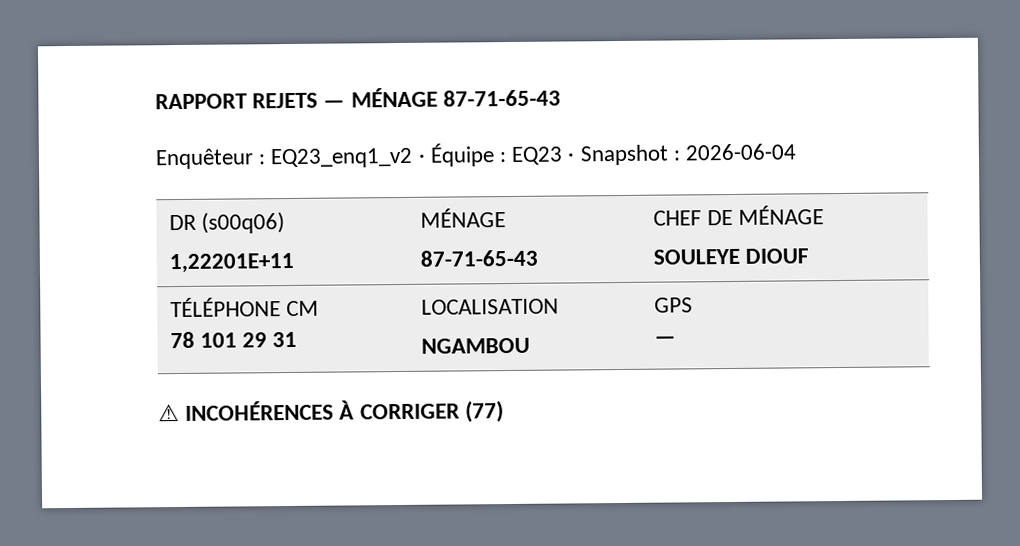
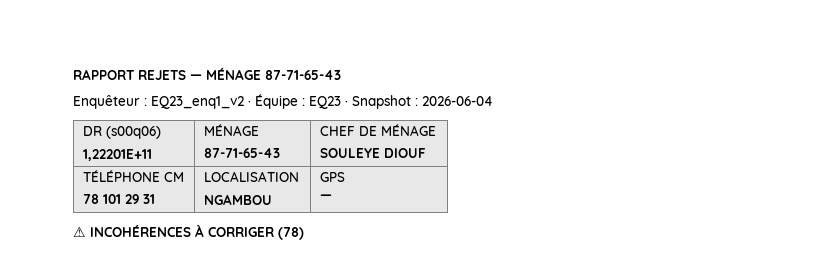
[464,400,504,423] (77) -> [278,227,304,240] (78)

